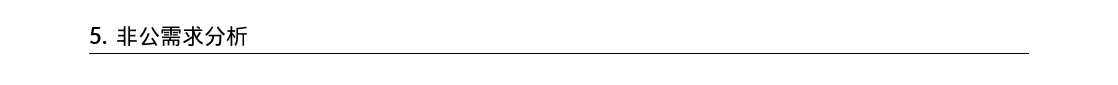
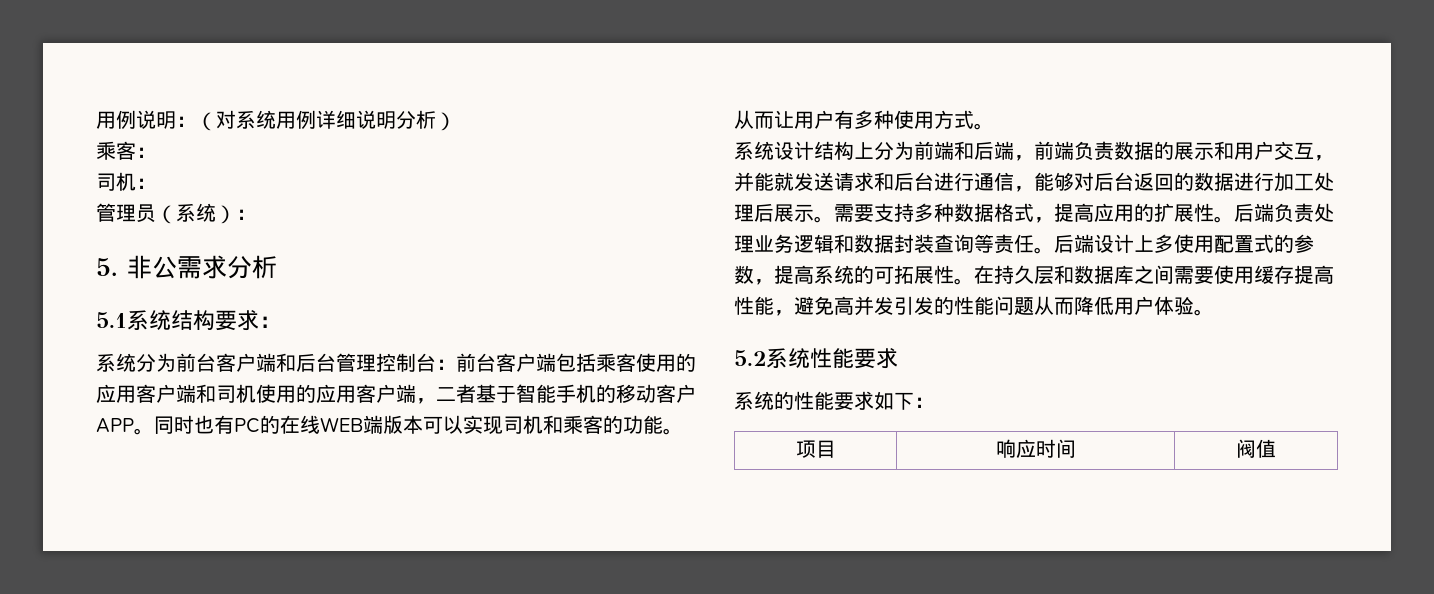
[89,26,248,47] 5.非公需求分析 -> [96,110,456,131] [96,141,156,160] [96,172,156,191] [96,203,256,224] [96,255,277,279] [96,310,281,331] [96,353,696,372] [96,384,696,404] [96,415,683,435] [734,110,994,130] [734,141,1334,161] [734,172,1334,192] [734,203,1334,223] [734,234,1314,254] [734,265,1334,285] [734,296,1214,316] [734,348,898,369] [734,391,934,410] [795,440,836,458] [995,439,1076,458] [1236,439,1276,458] 用例说明：（对系统用例详细说明分析） // 乘客： // 司机： // 管理员（系统）： // 5.非公需求分析 // 5.1系统结构要求： // 系统分为前台客户端和后台管理控制台：前台客户端包括乘客使用的应用客户端和司机使用的应用客户端，二者基于智能手机的移动客户APP。同时也有PC的在线WEB端版本可以实现司机和乘客的功能。从而让用户有多种使用方式。 // 系统设计结构上分为前端和后端，前端负责数据的展示和用户交互，并能就发送请求和后台进行通信，能够对后台返回的数据进行加工处理后展示。需要支持多种数据格式，提高应用的扩展性。后端负责处理业务逻辑和数据封装查询等责任。后端设计上多使用配置式的参数，提高系统的可拓展性。在持久层和数据库之间需要使用缓存提高性能，避免高并发引发的性能问题从而降低用户体验。 // 5.2系统性能要求 // 系统的性能要求如下： // 项目 | 响应时间 | 阀值

